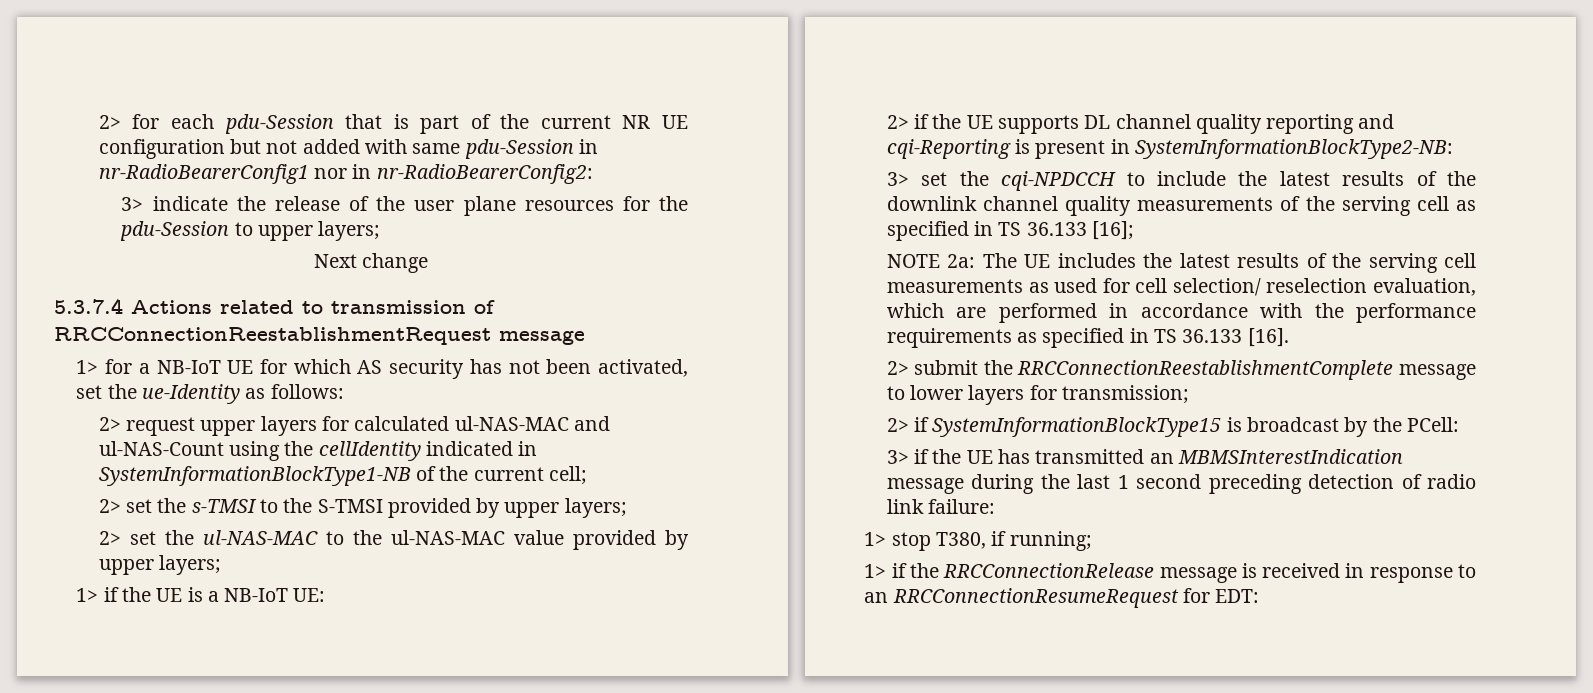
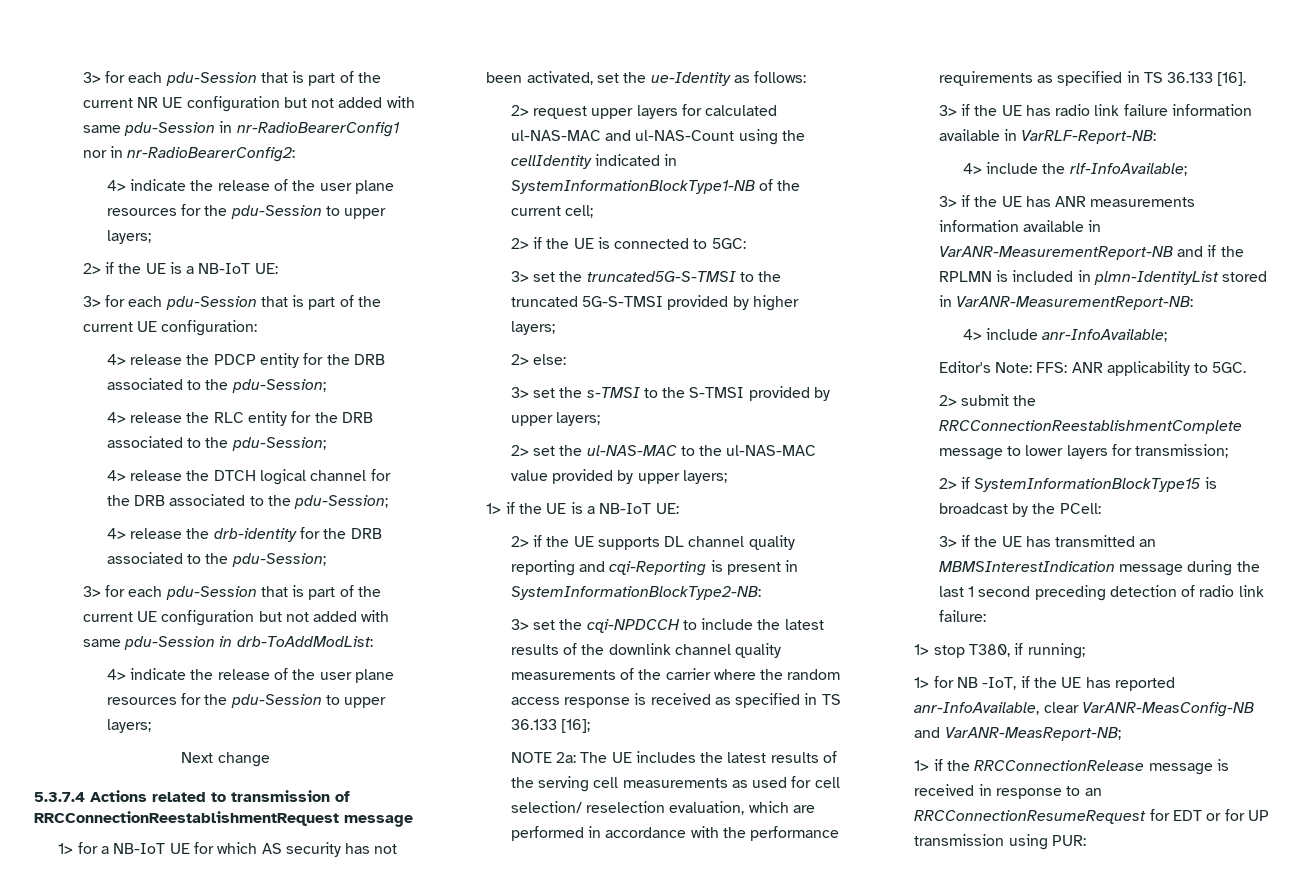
[98,115,121,129] 2> -> [82,72,101,83] 3>
[121,197,144,211] 3> -> [106,179,395,194] [106,204,387,219] [106,230,151,244] [82,262,278,274] [82,295,382,310] [82,320,258,336] [106,353,386,368] [106,378,326,393] [106,411,374,426] [106,436,326,451] [106,469,391,485] [106,494,389,509] [106,527,382,542] [106,552,326,567] [82,585,382,600] [82,610,390,626] [82,636,373,650] [106,669,126,680] 4> indicate the release of the user plane resources for the pdu-Session to upper layers; // 2> if the UE is a NB-IoT UE: // 3> for each pdu-Session that is part of the current UE configuration: // 4> release the PDCP entity for the DRB associated to the pdu-Session; // 4> release the RLC entity for the DRB associated to the pdu-Session; // 4> release the DTCH logical channel for the DRB associated to the pdu-Session; // 4> release the drb-identity for the DRB associated to the pdu-Session; // 3> for each pdu-Session that is part of the current UE configuration but not added with same pdu-Session in drb-ToAddModList: // 4>
(121, 506) none -> [532,237,746,249] [510,271,782,282] [510,295,799,311] [510,321,555,335] [510,354,566,365] [510,387,529,398] if the UE is connected to 5GC: // 3> set the truncated5G-S-TMSI to the truncated 5G-S-TMSI provided by higher layers; // 2> else: // 3>
[1341,196,1449,216] serving cell -> [665,668,841,680] [510,693,711,708] carrier where the random access response is received
(1289, 337) none -> [938,104,1253,116] [938,129,1157,144] [962,162,1187,176] [938,195,1196,207] [938,220,1102,232] [938,245,1244,260] [938,270,1268,285] [938,295,1193,310] [962,328,1168,342] [938,361,1247,376] // 3> if the UE has radio link failure information available in VarRLF-Report-NB: // 4> include the rlf-InfoAvailable; // 3> if the UE has ANR measurements information available in VarANR-MeasurementReport-NB and if the RPLMN is included in plmn-IdentityList stored in VarANR-MeasurementReport-NB: // 4> include anr-InfoAvailable; // Editor's Note: FFS: ANR applicability to 5GC.
(1092, 541) none -> [914,676,1175,691] [914,702,1254,717] [914,727,1121,741] // 1> for NB -IoT, if the UE has reported anr-InfoAvailable, clear VarANR-MeasConfig-NB and VarANR-MeasReport-NB;
[1215,589,1260,603] EDT: -> [1172,809,1269,821] [914,834,1086,850] EDT or for UP transmission using PUR:

